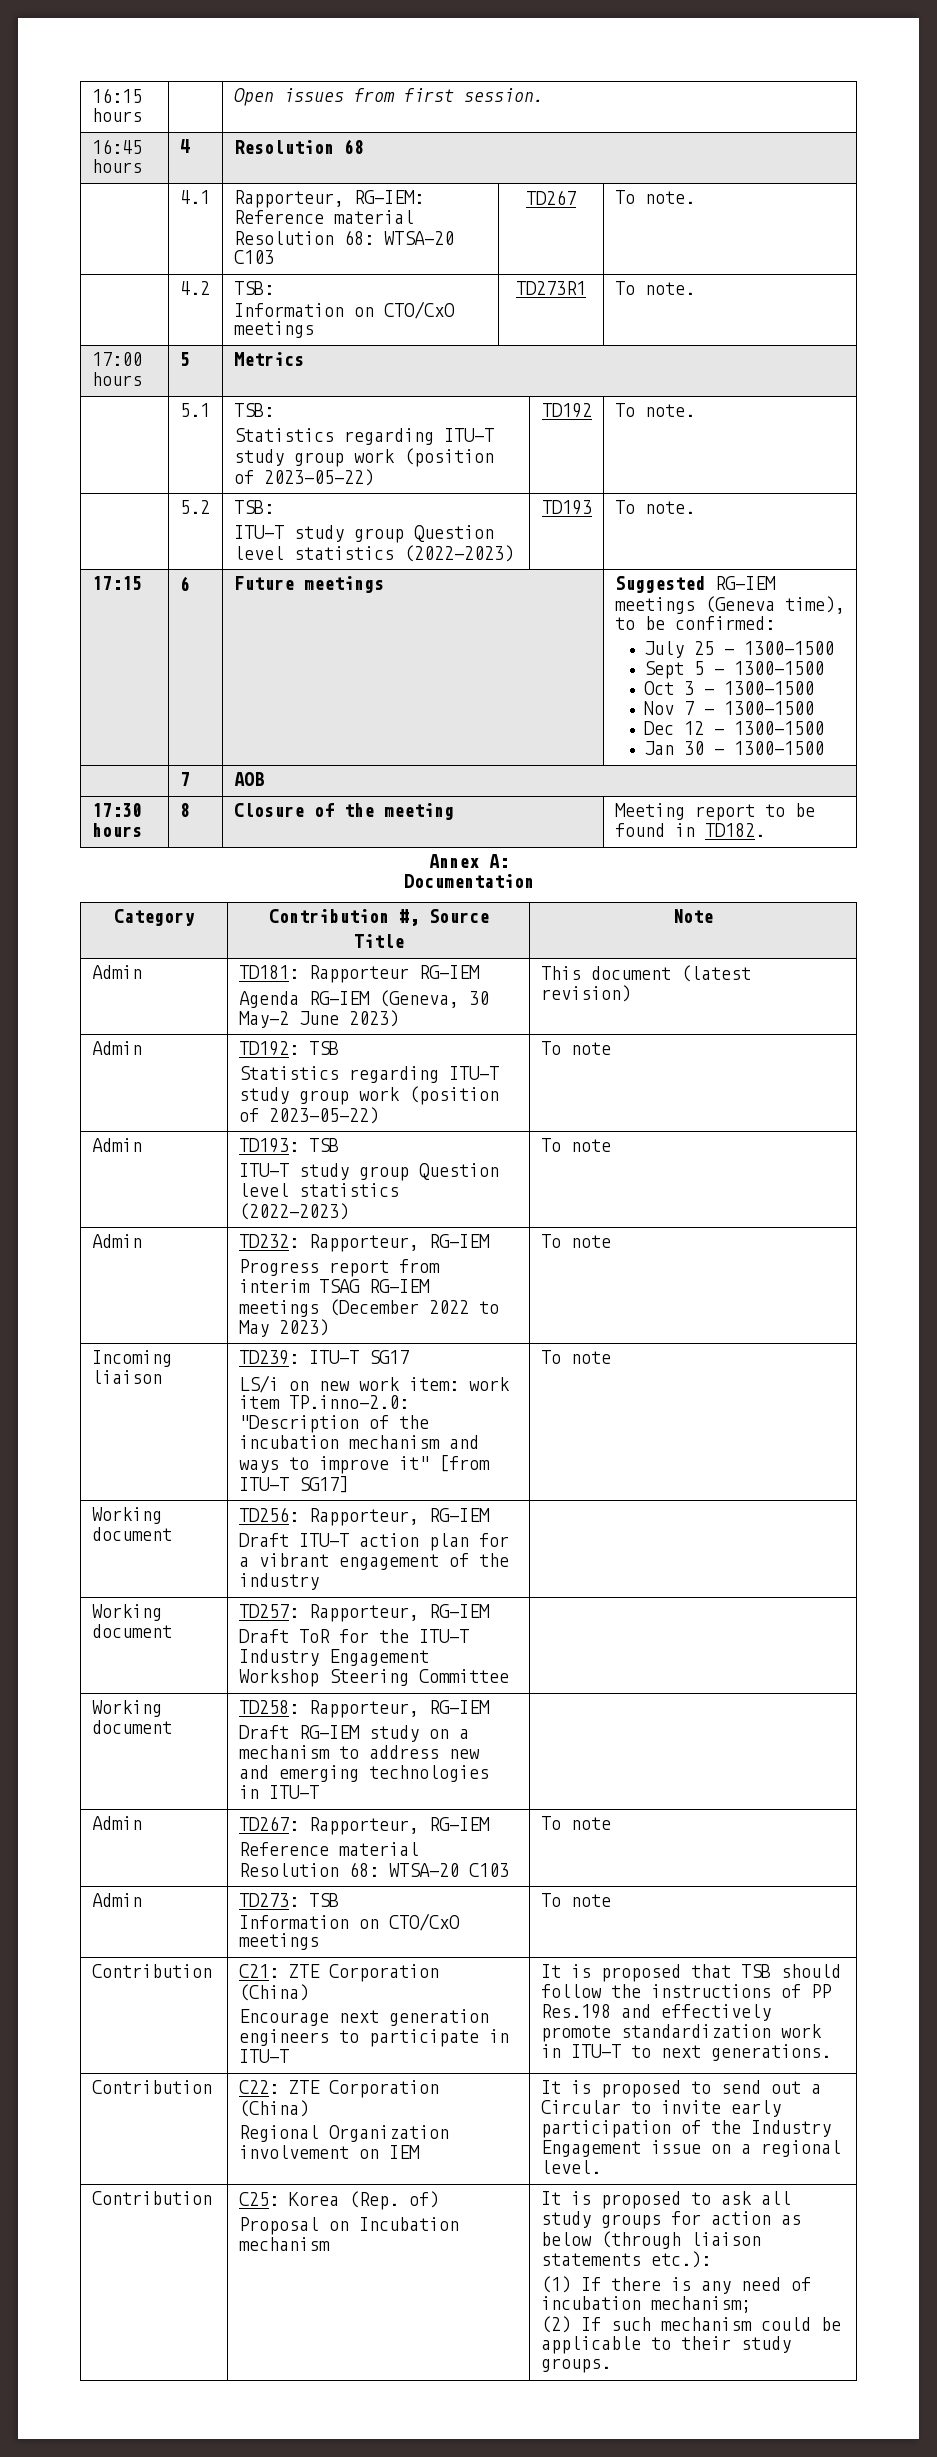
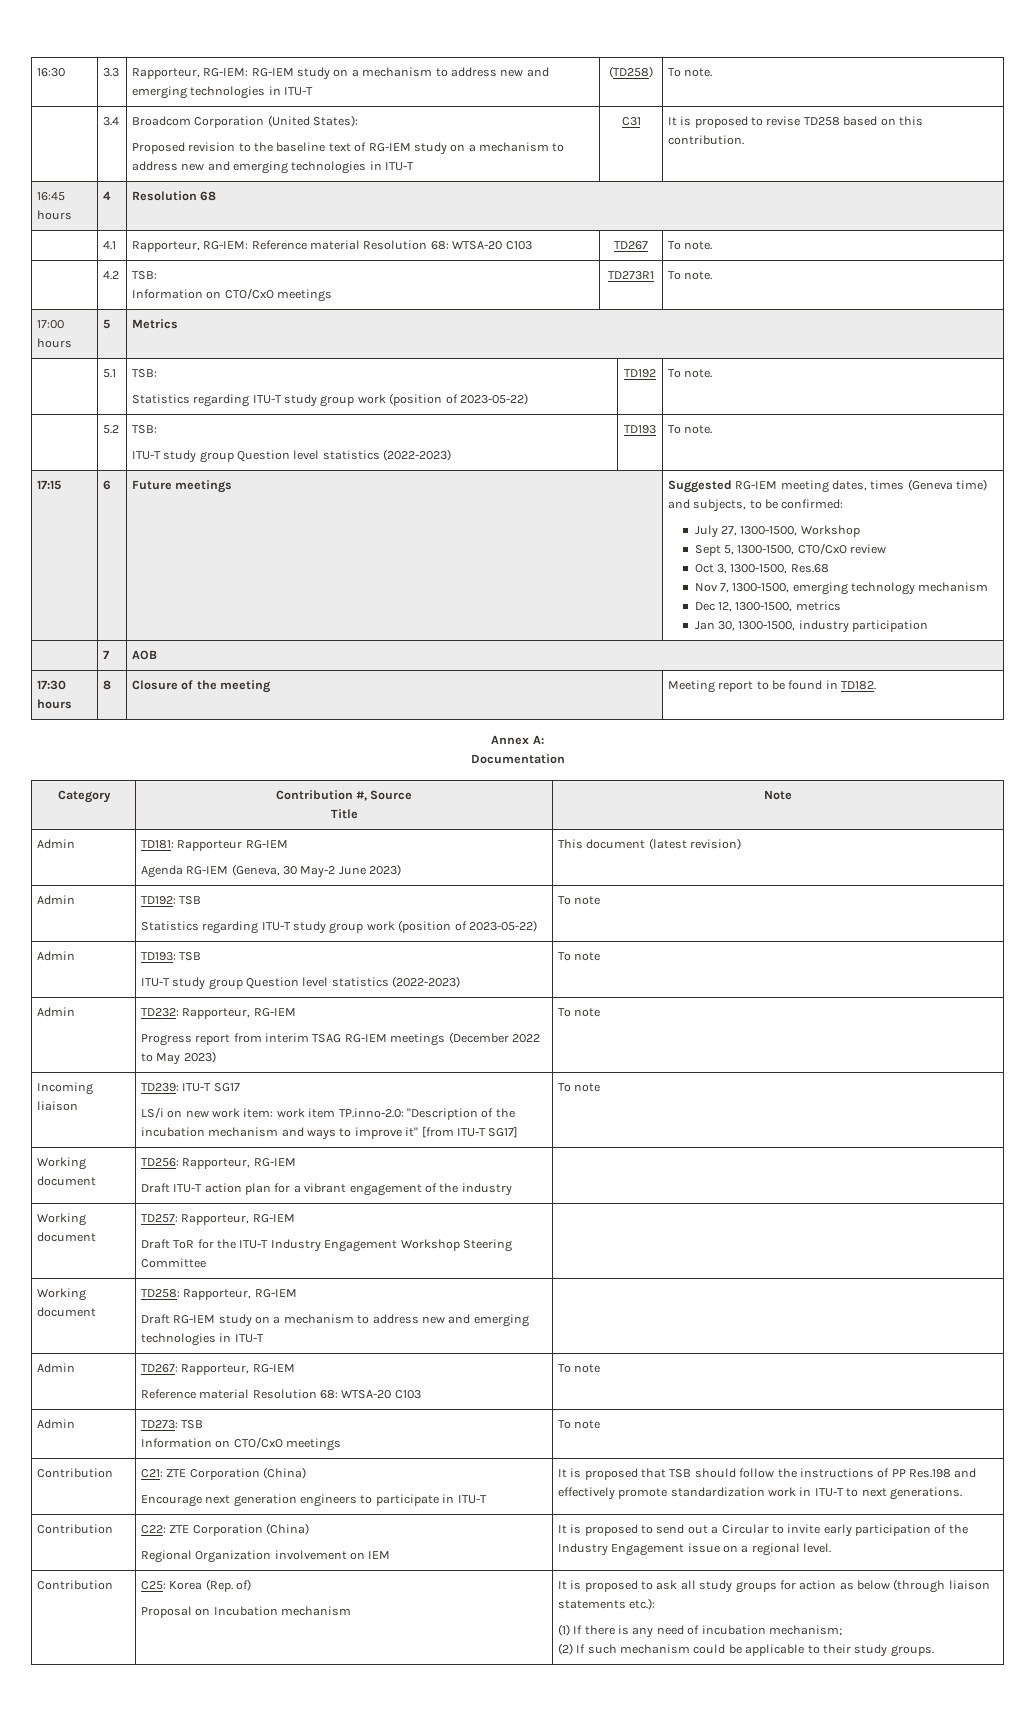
[91,88,142,103] [91,108,142,122] [233,88,544,106] 16:15 hours | | Open issues from first session. -> [36,68,65,77] [102,68,119,77] [131,67,549,80] [131,86,314,99] [609,66,653,78] [667,68,713,77] [102,117,119,126] [131,115,359,128] [131,142,565,155] [131,161,415,174] [621,117,641,126] [667,116,923,128] [667,135,744,145] 16:30 | 3.3 | Rapporteur, RG-IEM: RG-IEM study on a mechanism to address new and emerging technologies in ITU-T | (TD258) | To note. // | 3.4 | Broadcom Corporation (United States): // Proposed revision to the baseline text of RG-IEM study on a mechanism to address new and emerging technologies in ITU-T | C31 | It is proposed to revise TD258 based on this contribution.
[614,596,845,614] [614,616,775,630] [643,641,834,658] [643,661,824,679] [643,681,814,695] [643,701,814,715] [643,721,824,735] [643,741,824,755] meetings (Geneva time), to be confirmed: // July 25 - 1300-1500 // Sept 5 - 1300-1500 // Oct 3 - 1300-1500 // Nov 7 - 1300-1500 // Dec 12 - 1300-1500 // Jan 30 - 1300-1500 -> [780,479,988,493] [667,499,844,512] [694,525,860,538] [694,543,887,556] [694,564,829,574] [694,582,989,595] [694,601,841,612] [694,620,929,633] meeting dates, times (Geneva time) and subjects, to be confirmed: // July 27, 1300-1500, Workshop // Sept 5, 1300-1500, CTO/CxO review // Oct 3, 1300-1500, Res.68 // Nov 7, 1300-1500, emerging technology mechanism // Dec 12, 1300-1500, metrics // Jan 30, 1300-1500, industry participation

